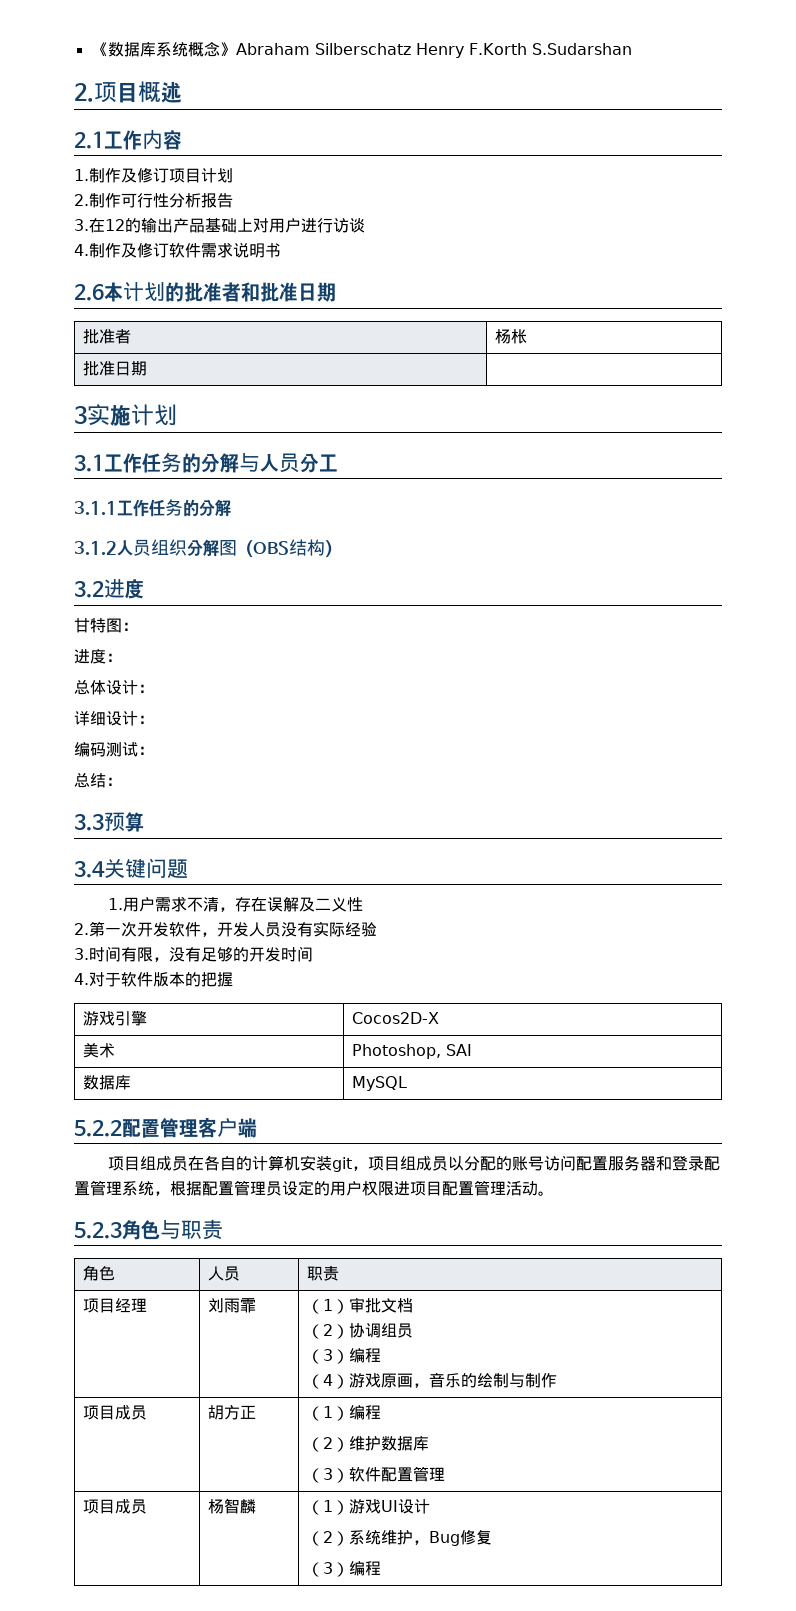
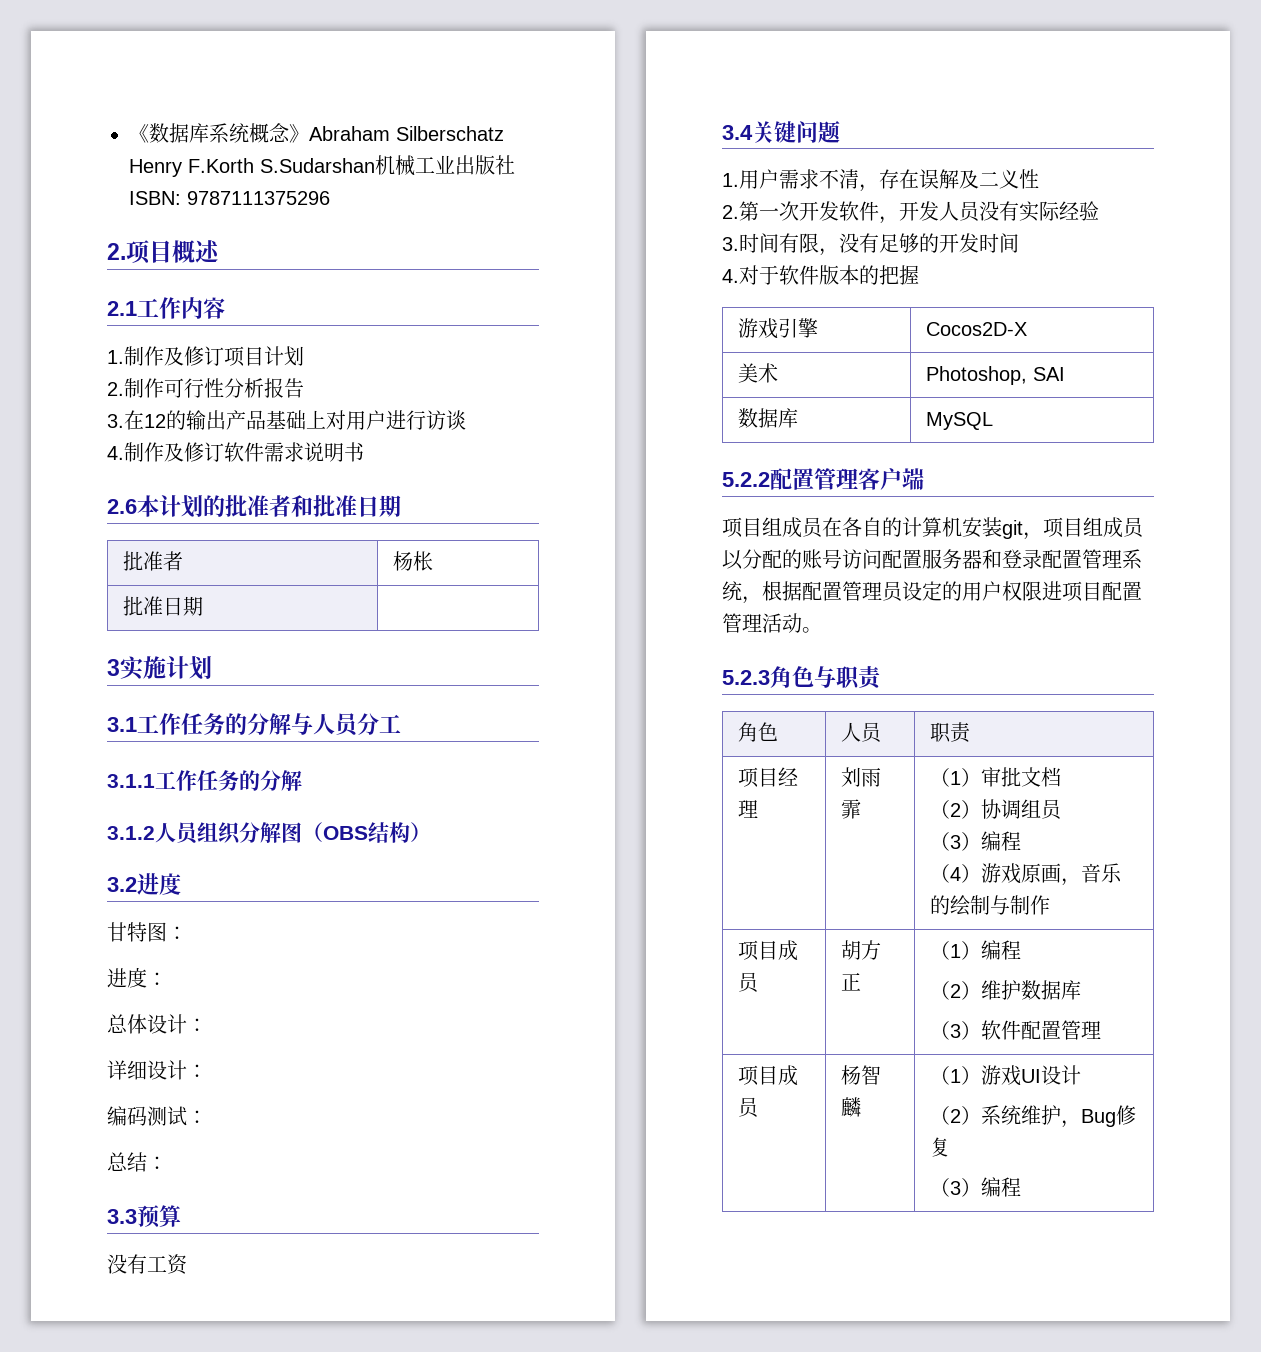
(632, 49) none -> [375,155,515,176] [129,191,330,205] 机械工业出版社ISBN: 9787111375296
(144, 822) none -> [107,1254,188,1275] // 没有工资

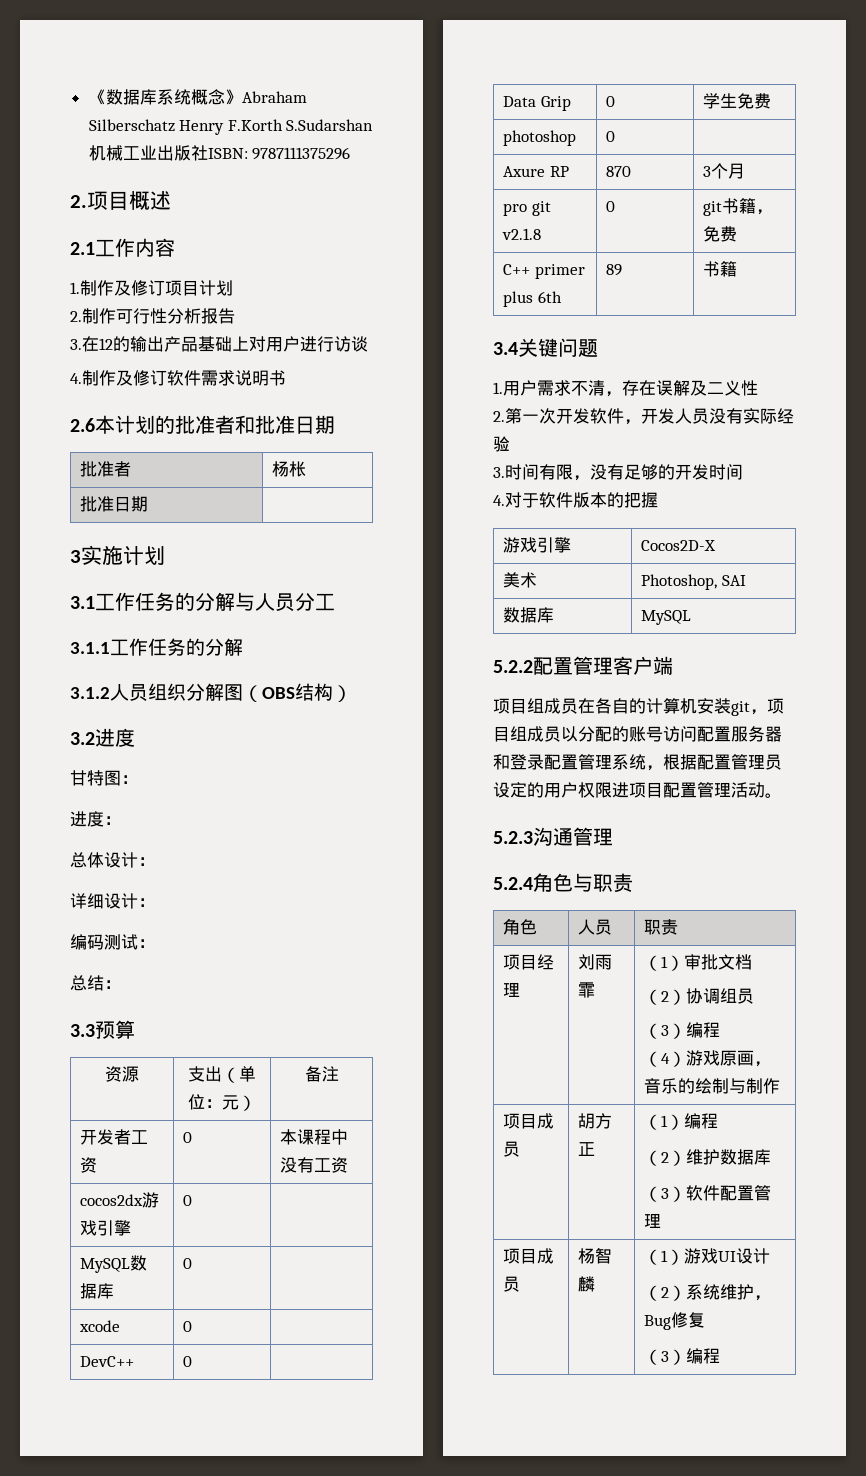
[107,1254,188,1275] // 没有工资 -> [105,1066,139,1082] [188,1066,256,1083] [188,1094,256,1111] [304,1066,339,1082] [80,1129,149,1145] [80,1157,98,1173] [183,1132,193,1143] [280,1129,349,1145] [280,1157,349,1173] [80,1192,160,1208] [80,1220,132,1236] [183,1195,193,1206] [80,1255,148,1273] [80,1283,115,1299] [183,1258,193,1269] [79,1320,121,1332] [183,1321,193,1332] [80,1356,135,1367] [183,1356,193,1367] [503,96,571,111] [606,96,616,107] [703,93,772,109] [503,130,577,146] [606,131,616,142] [503,166,569,177] [606,166,632,177] [703,163,746,179] [503,201,551,216] [502,228,542,240] [606,201,616,212] [703,198,774,216] [703,226,738,242] [503,264,585,279] [503,291,562,307] [606,264,623,276] [703,261,738,277] // 资源 | 支出（单位：元） | 备注 // 开发者工资 | 0 | 本课程中没有工资 // cocos2dx游戏引擎 | 0 | // MySQL数据库 | 0 | // xcode | 0 | // DevC++ | 0 | // Data Grip | 0 | 学生免费 // photoshop | 0 | // Axure RP | 870 | 3个月 // pro git v2.1.8 | 0 | git书籍，免费 // C++ primer plus 6th | 89 | 书籍
(770, 677) none -> [533,827,613,846] [493,877,533,890] 沟通管理 // 5.2.4

